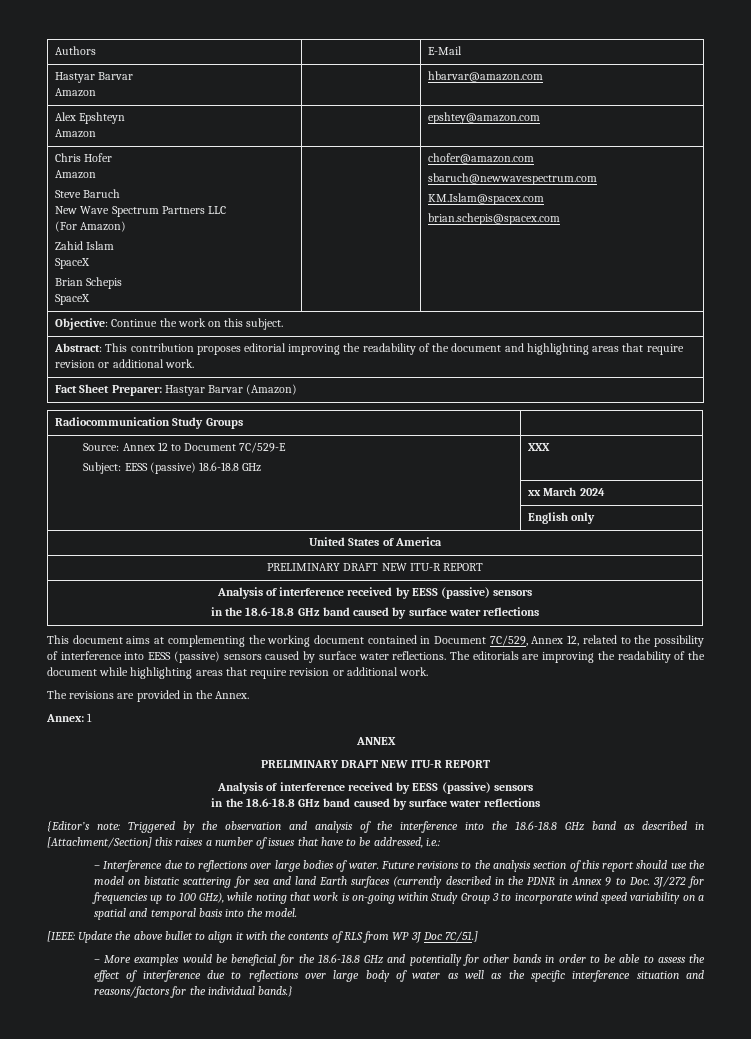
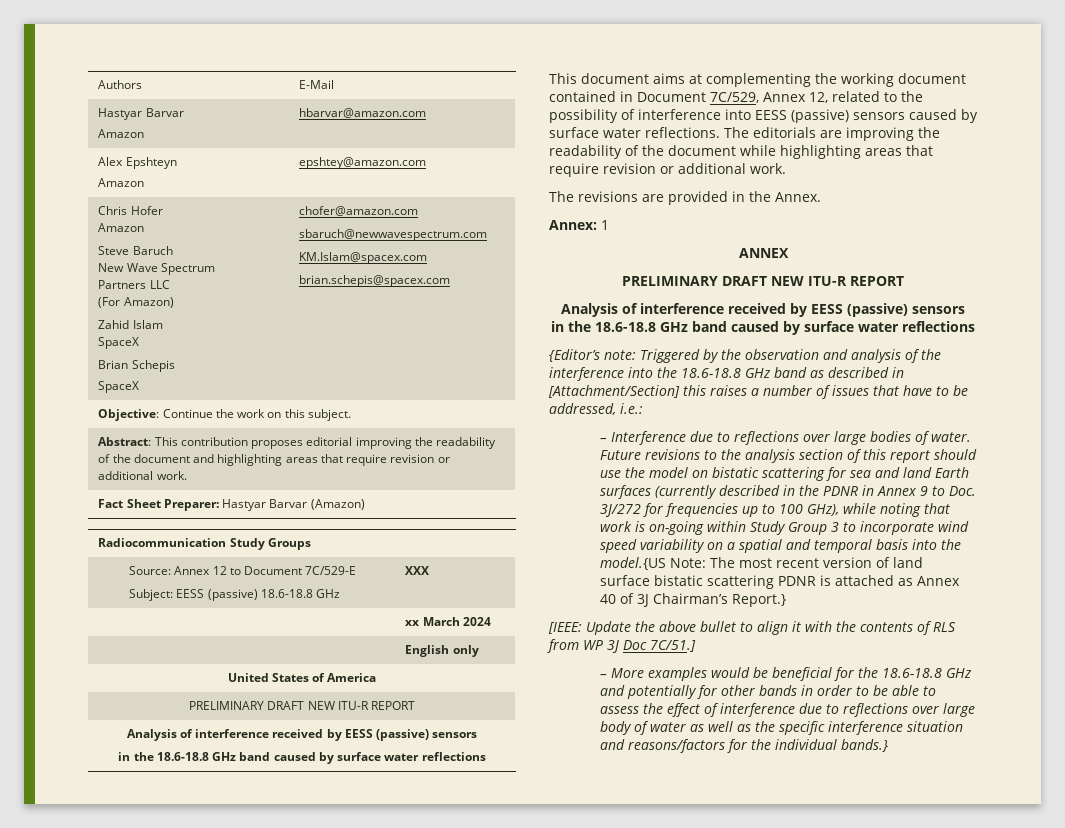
[265,908,298,917] model. -> [600,557,924,570] [600,575,961,589] [600,593,787,607] model.{US Note: The most recent version of land surface bistatic scattering PDNR is attached as Annex 40 of 3J Chairman’s Report.}

